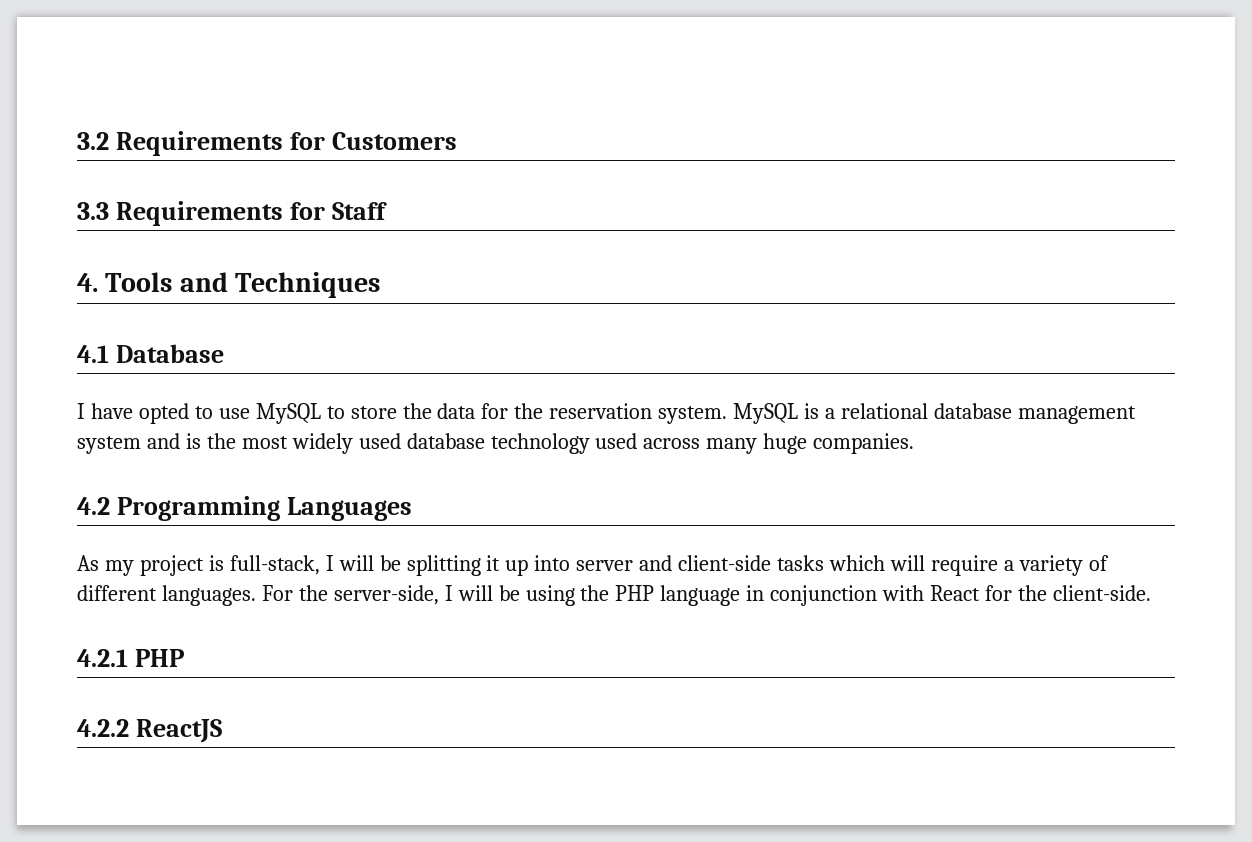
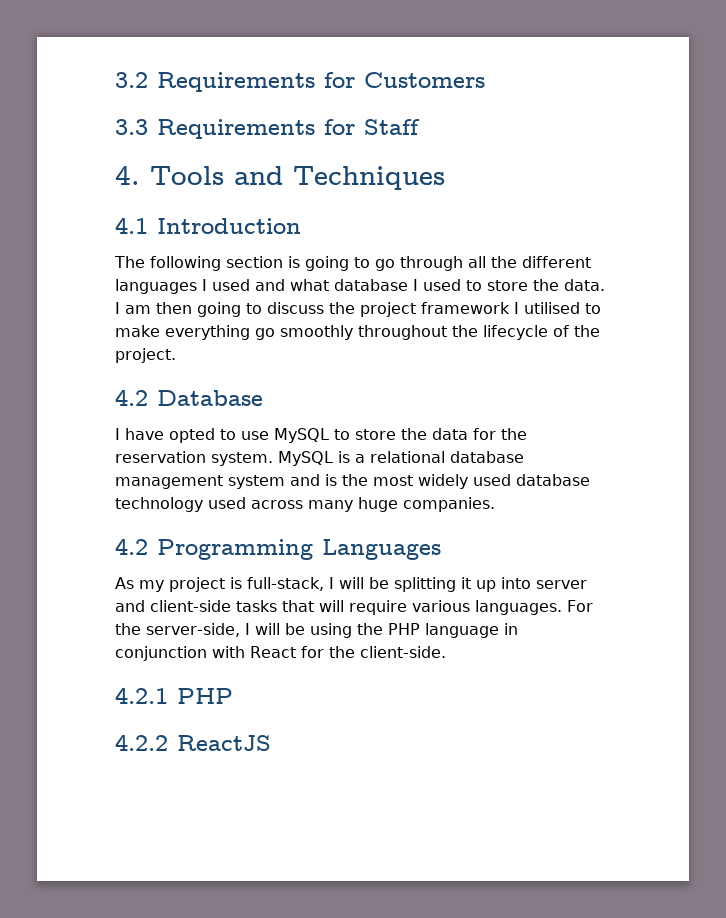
(109, 354) none -> [157,218,301,234] [114,256,591,271] [115,279,605,294] [115,302,601,317] [115,325,600,340] [115,348,176,363] [115,389,148,406] Introduction // The following section is going to go through all the different languages I used and what database I used to store the data. I am then going to discuss the project framework I utilised to make everything go smoothly throughout the lifecycle of the project. // 4.2
[829,555,886,571] which -> [282,600,314,612] that
[1003,555,1109,576] [77,585,157,601] a variety of different -> [412,600,470,612] various

